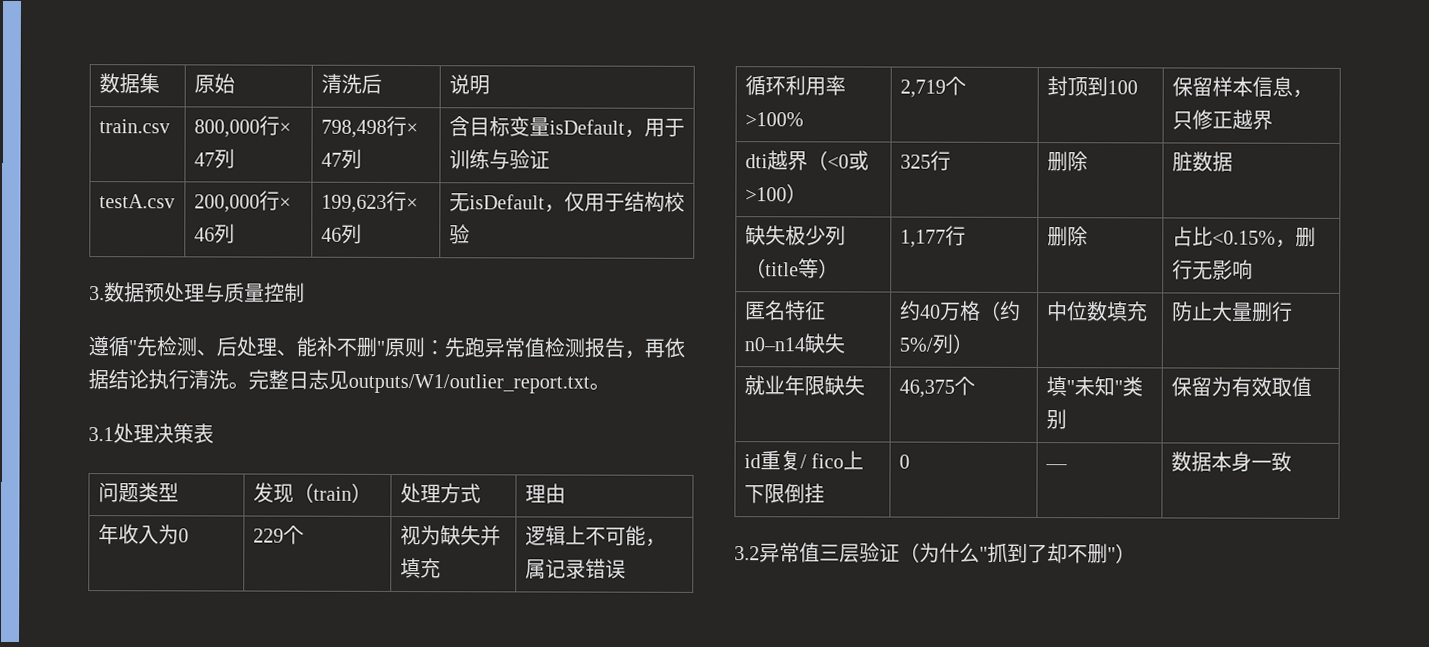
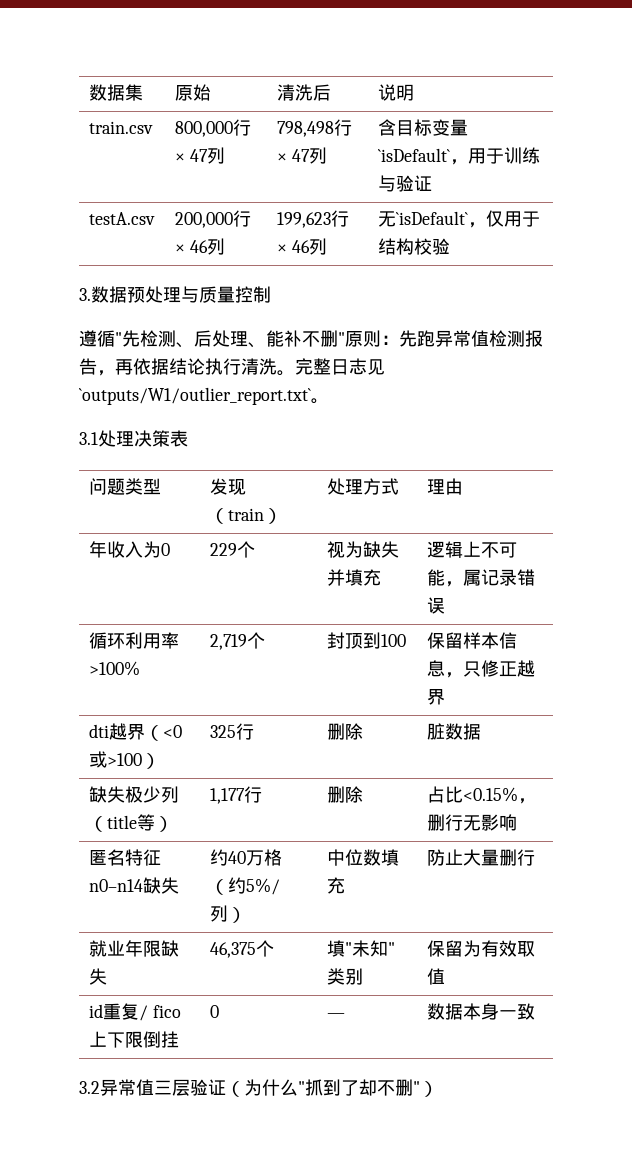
[548,119,625,135] isDefault -> [378,148,451,162] `isDefault`
[468,194,545,210] isDefault -> [396,211,469,225] `isDefault`
[348,373,590,394] outputs/W1/outlier_report.txt -> [79,387,311,405] `outputs/W1/outlier_report.txt`

